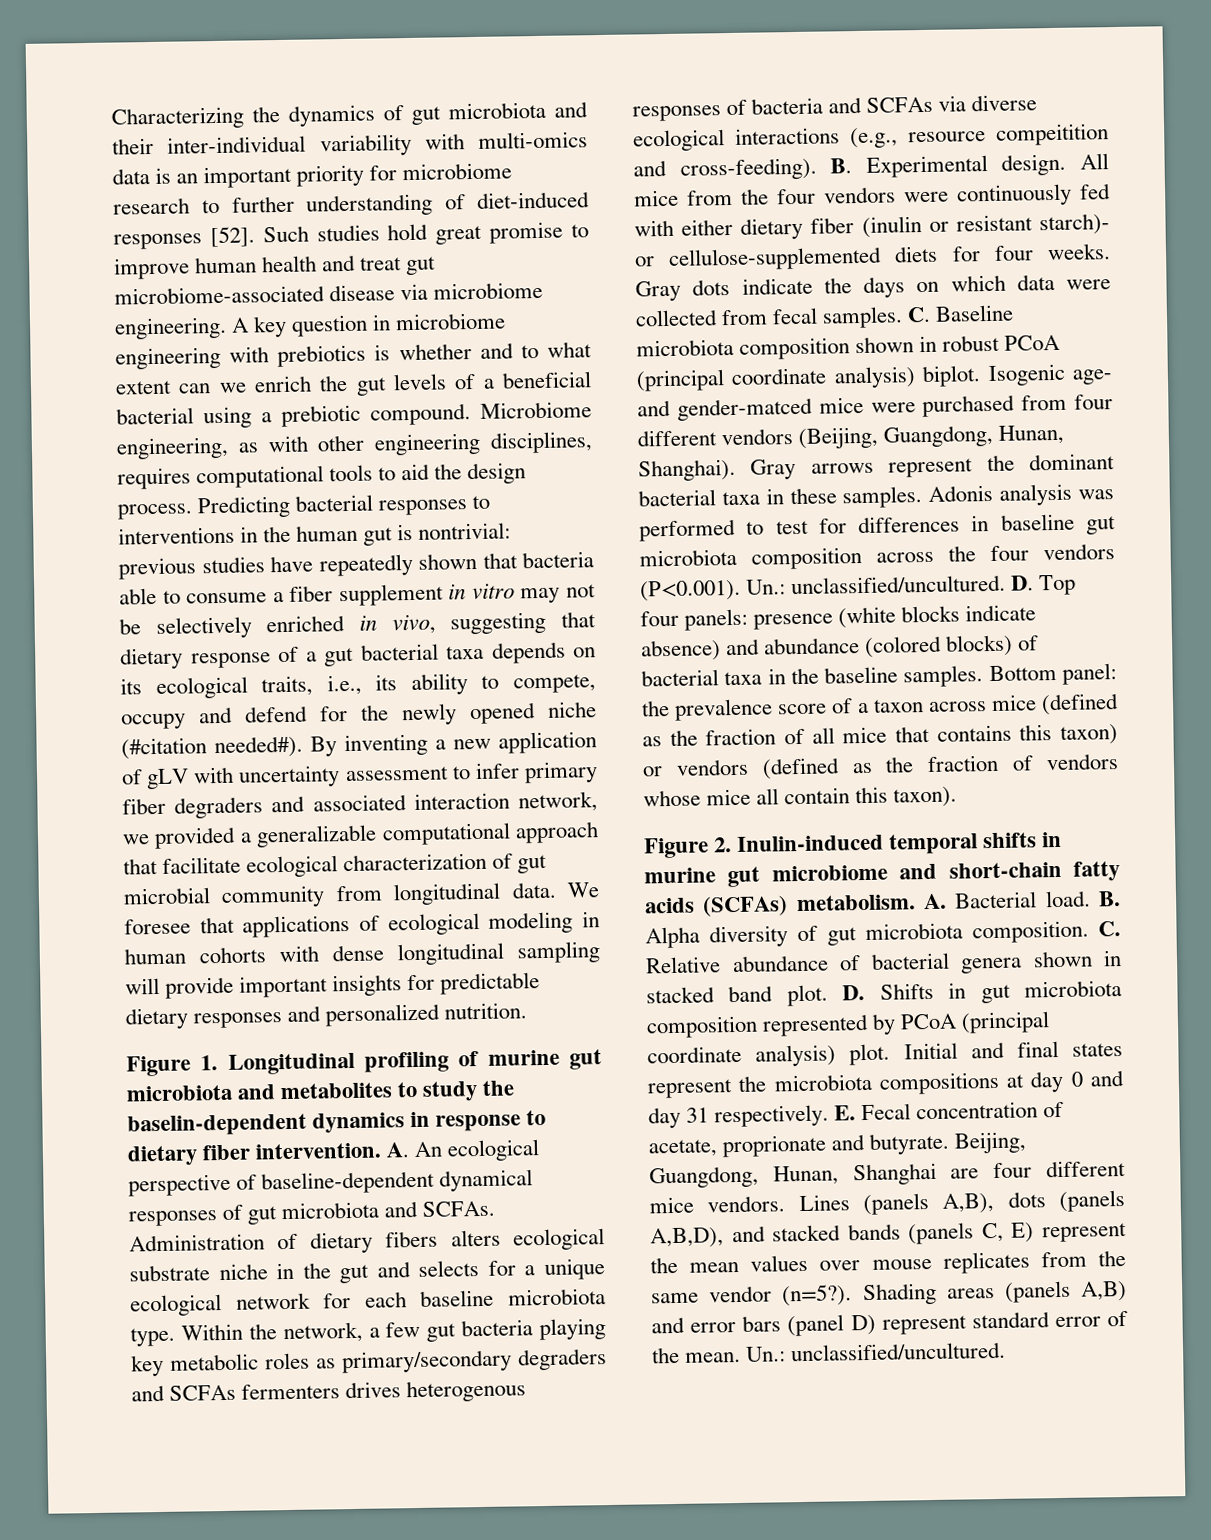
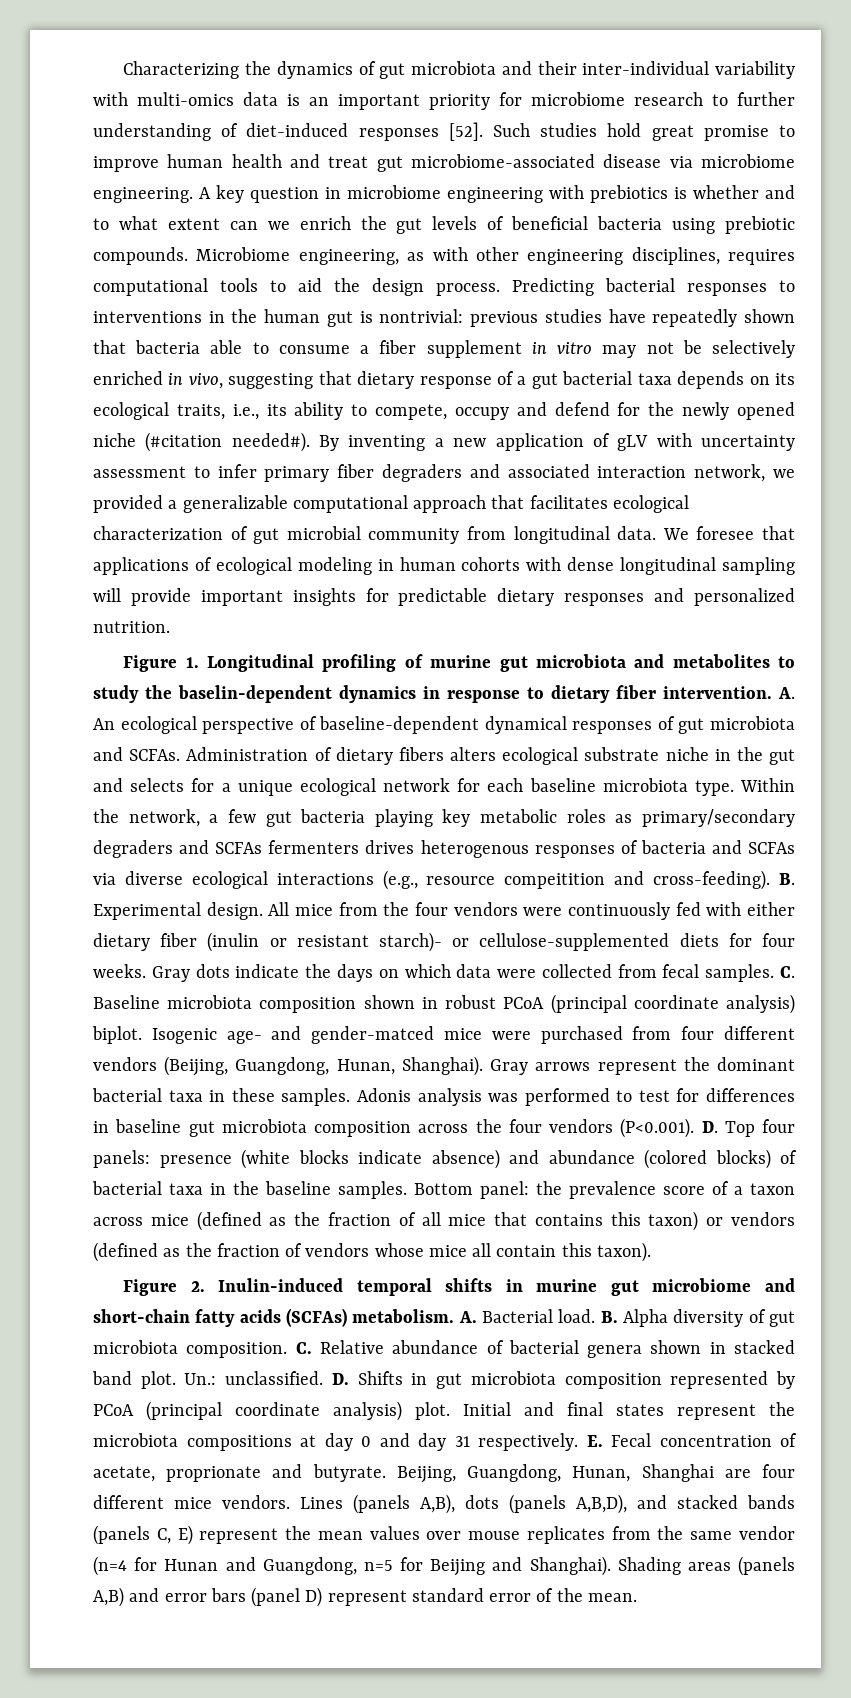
[482,371,592,389] [116,403,471,429] a beneficial bacterial using a prebiotic compound. -> [511,216,795,234] [93,247,188,265] beneficial bacteria using prebiotic compounds.
[162,856,242,874] facilitate -> [529,495,608,509] facilitates
[746,574,1007,595] Un.: unclassified/uncultured. -> (695, 1128) none
(828, 995) none -> [184,1371,324,1385] Un.: unclassified.
[782,1284,853,1307] (n=5?). -> [93,1556,611,1576] (n=4 for Hunan and Guangdong, n=5 for Beijing and Shanghai).
[745,1341,1007,1362] Un.: unclassified/uncultured. -> (637, 1597) none

